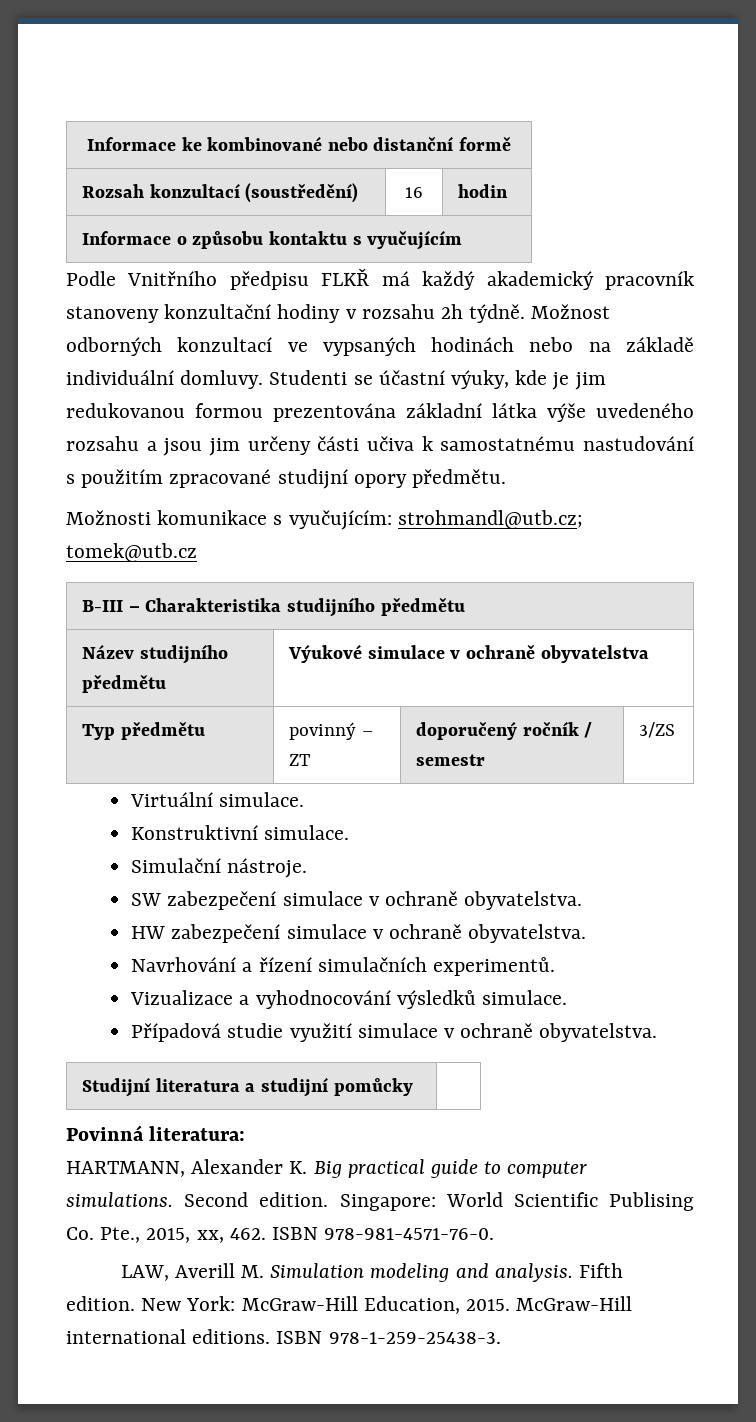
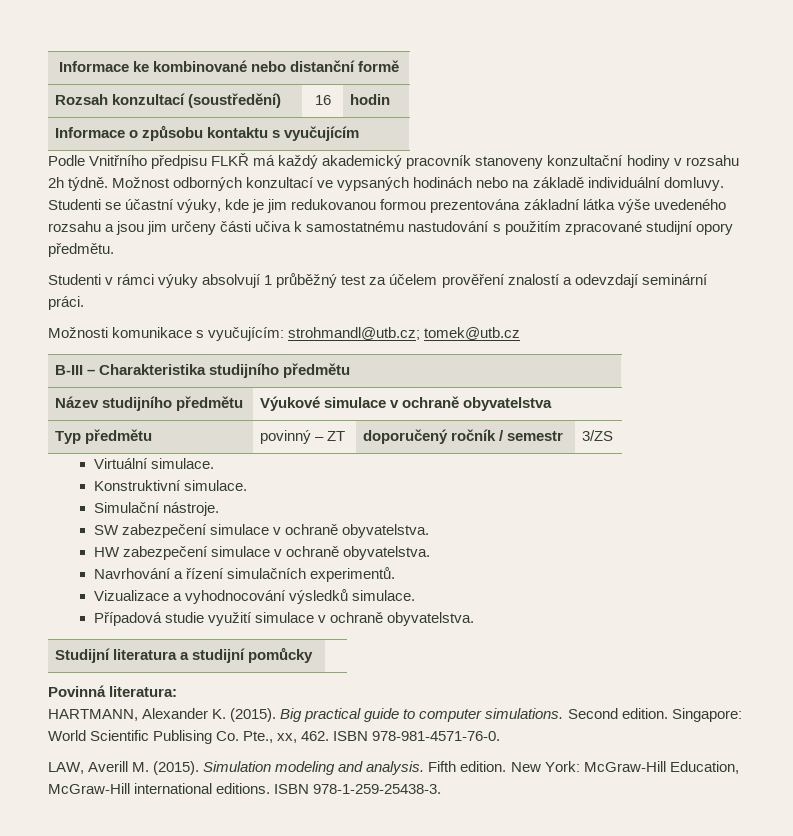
(507, 478) none -> [48,273,708,288] [48,296,84,310] // Studenti v rámci výuky absolvují 1 průběžný test za účelem prověření znalostí a odevzdají seminární práci.
(308, 1167) none -> [230,708,277,722] (2015).
[146,1228,191,1243] 2015, -> (274, 737) none
(264, 1271) none -> [153,761,200,775] (2015).
[466,1299,511,1311] 2015. -> (739, 767) none

